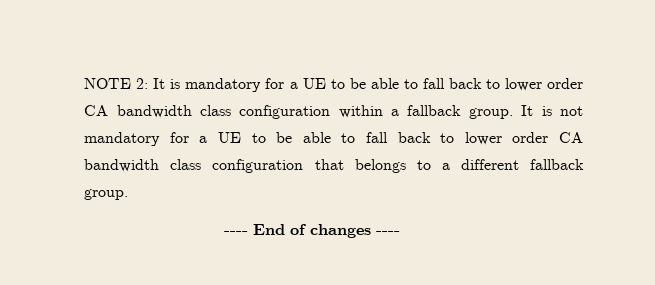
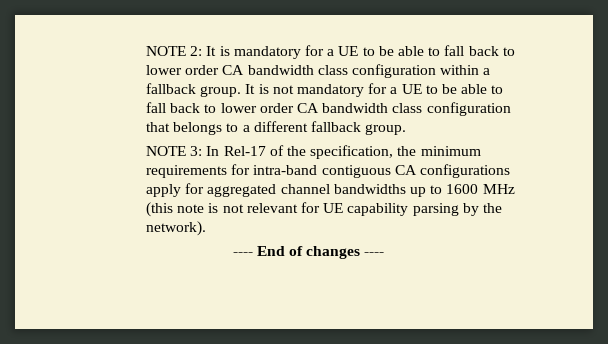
(129, 194) none -> [146,145,481,159] [146,164,511,178] [146,183,515,197] [146,202,502,217] [146,221,207,236] // NOTE 3: In Rel-17 of the specification, the minimum requirements for intra-band contiguous CA configurations apply for aggregated channel bandwidths up to 1600 MHz (this note is not relevant for UE capability parsing by the network).

